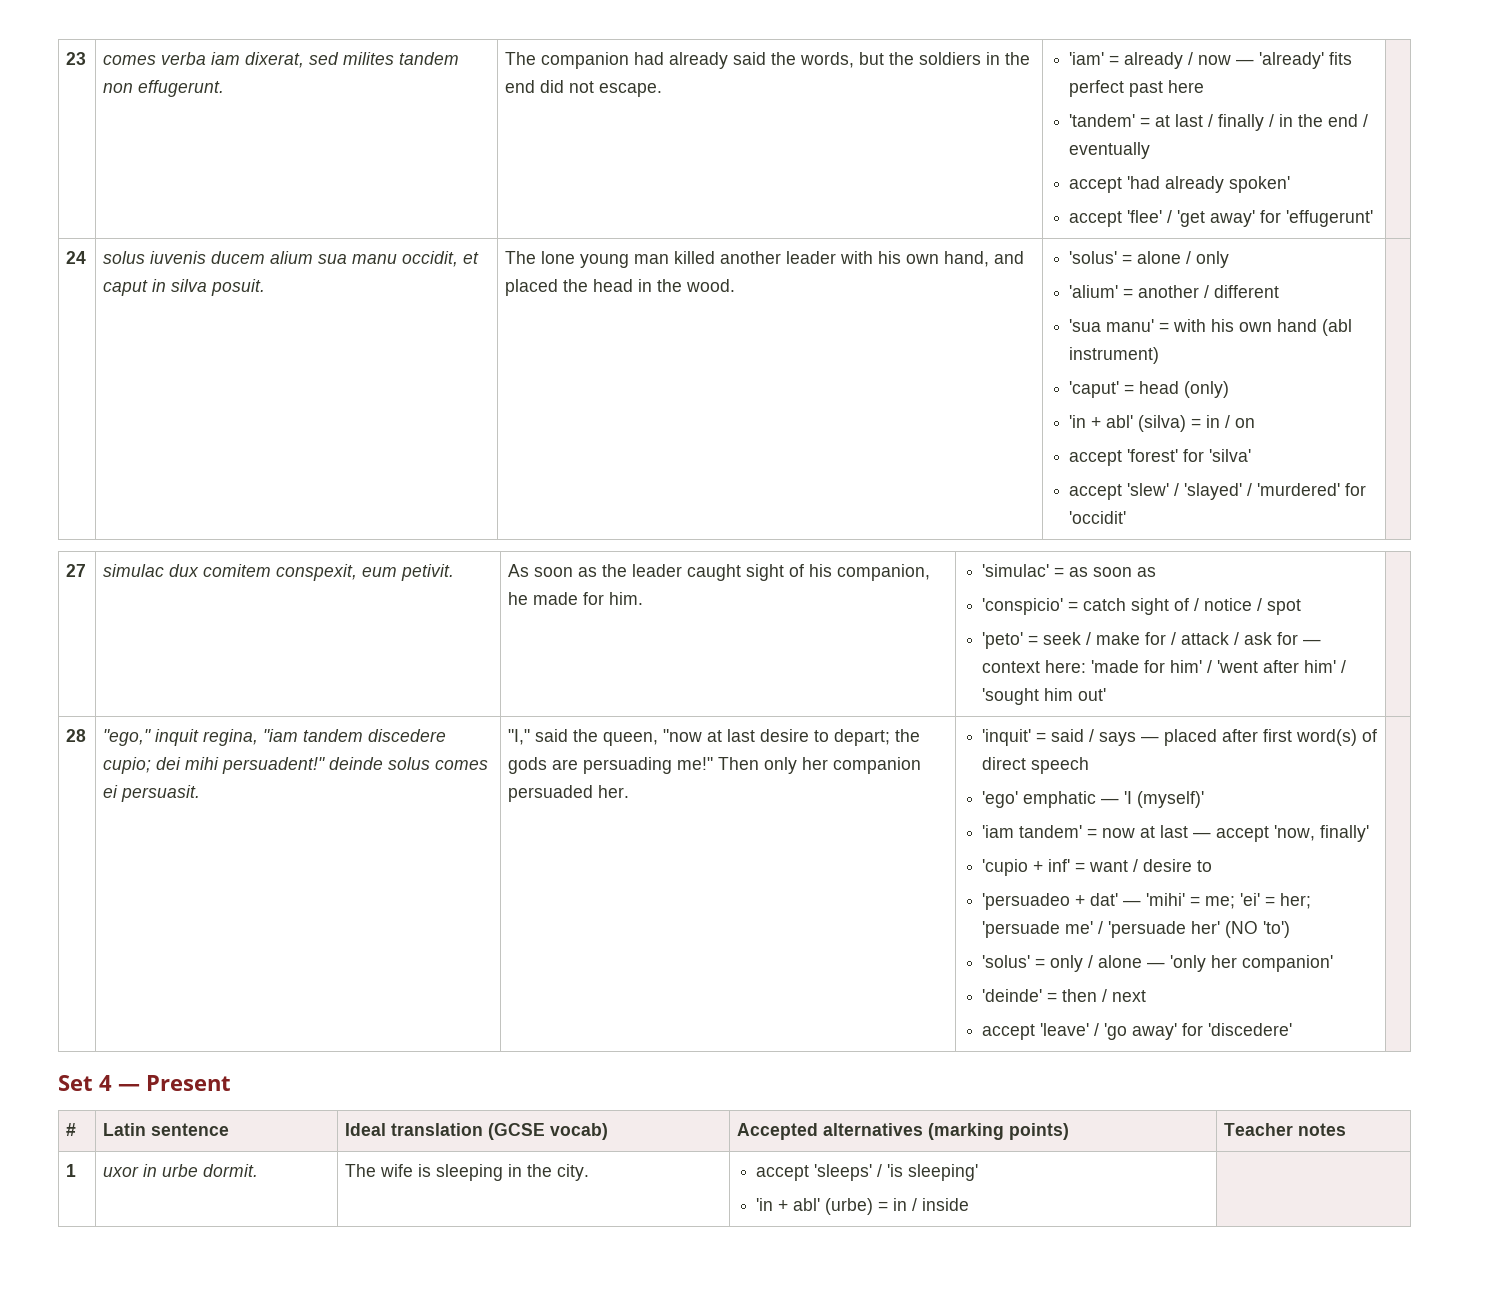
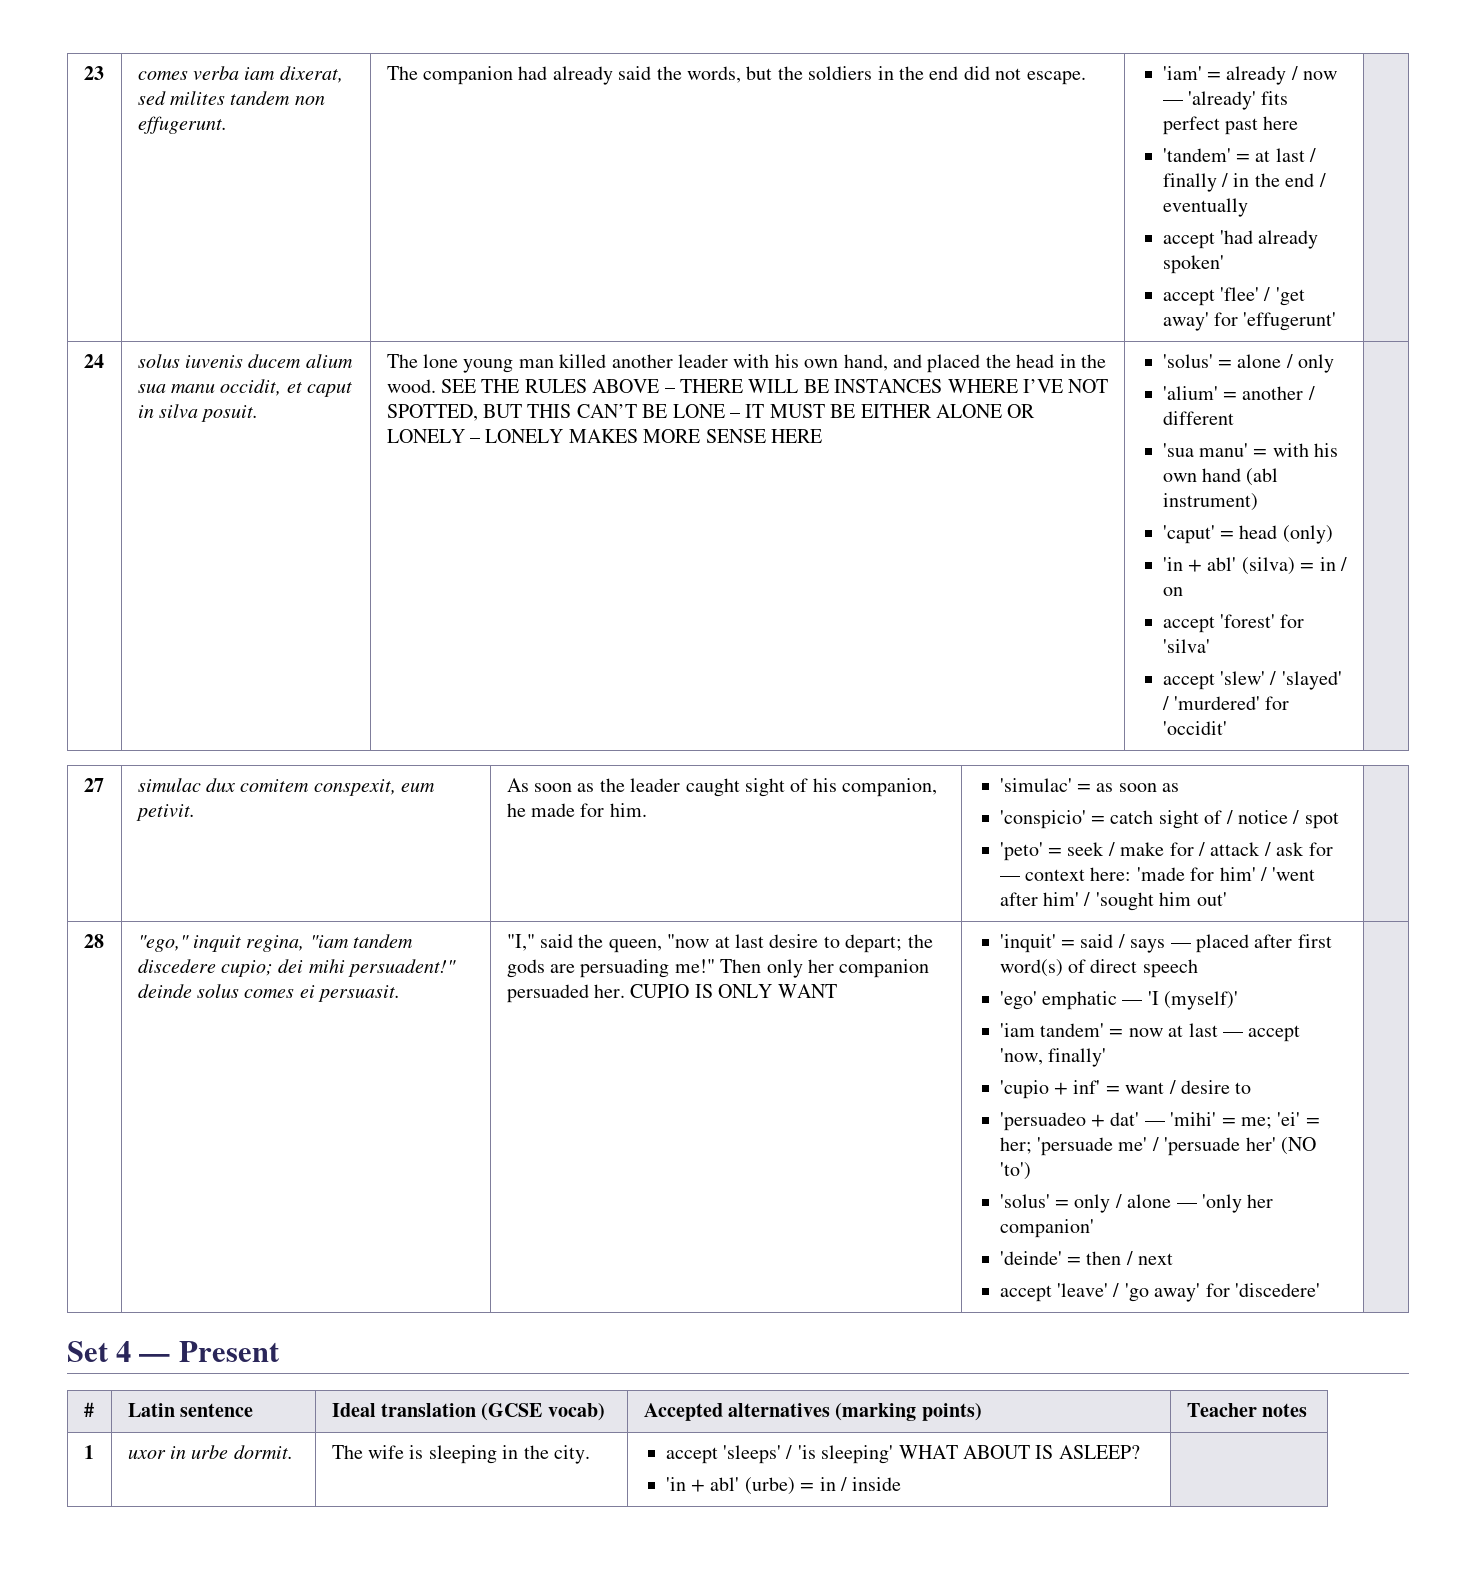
(736, 285) none -> [440,379,1109,393] [386,404,1036,421] [386,429,822,443] SEE THE RULES ABOVE – THERE WILL BE INSTANCES WHERE I’VE NOT SPOTTED, BUT THIS CAN’T BE LONE – IT MUST BE EITHER ALONE OR LONELY – LONELY MAKES MORE SENSE HERE
(630, 791) none -> [630,984,837,998] CUPIO IS ONLY WANT
(979, 1172) none -> [898,1445,1140,1459] WHAT ABOUT IS ASLEEP?

